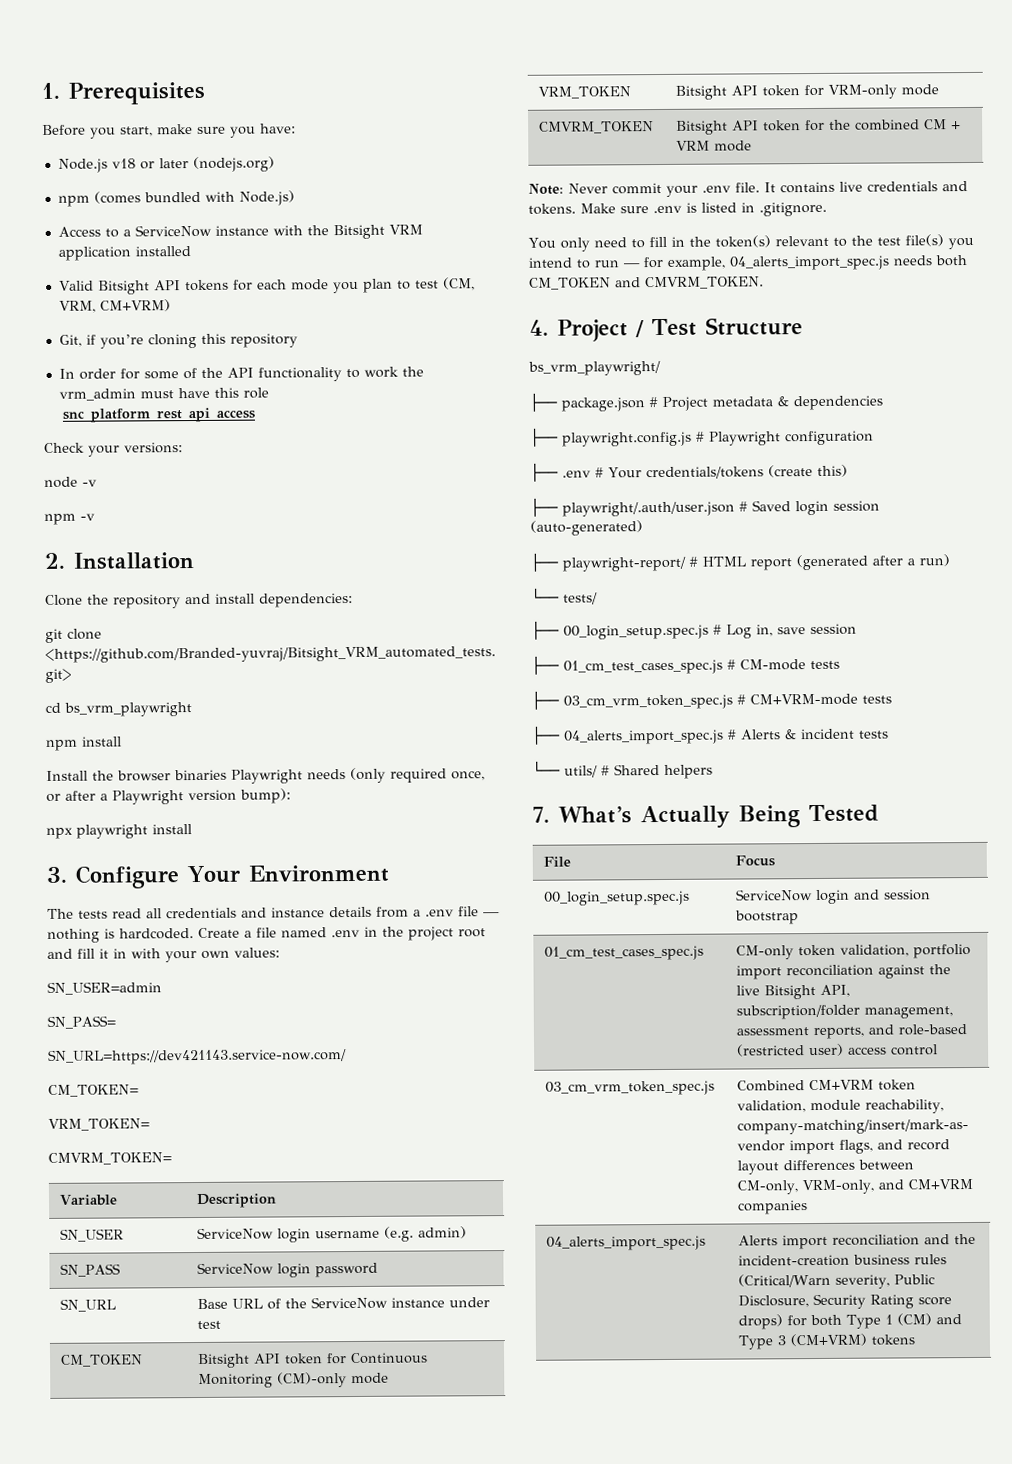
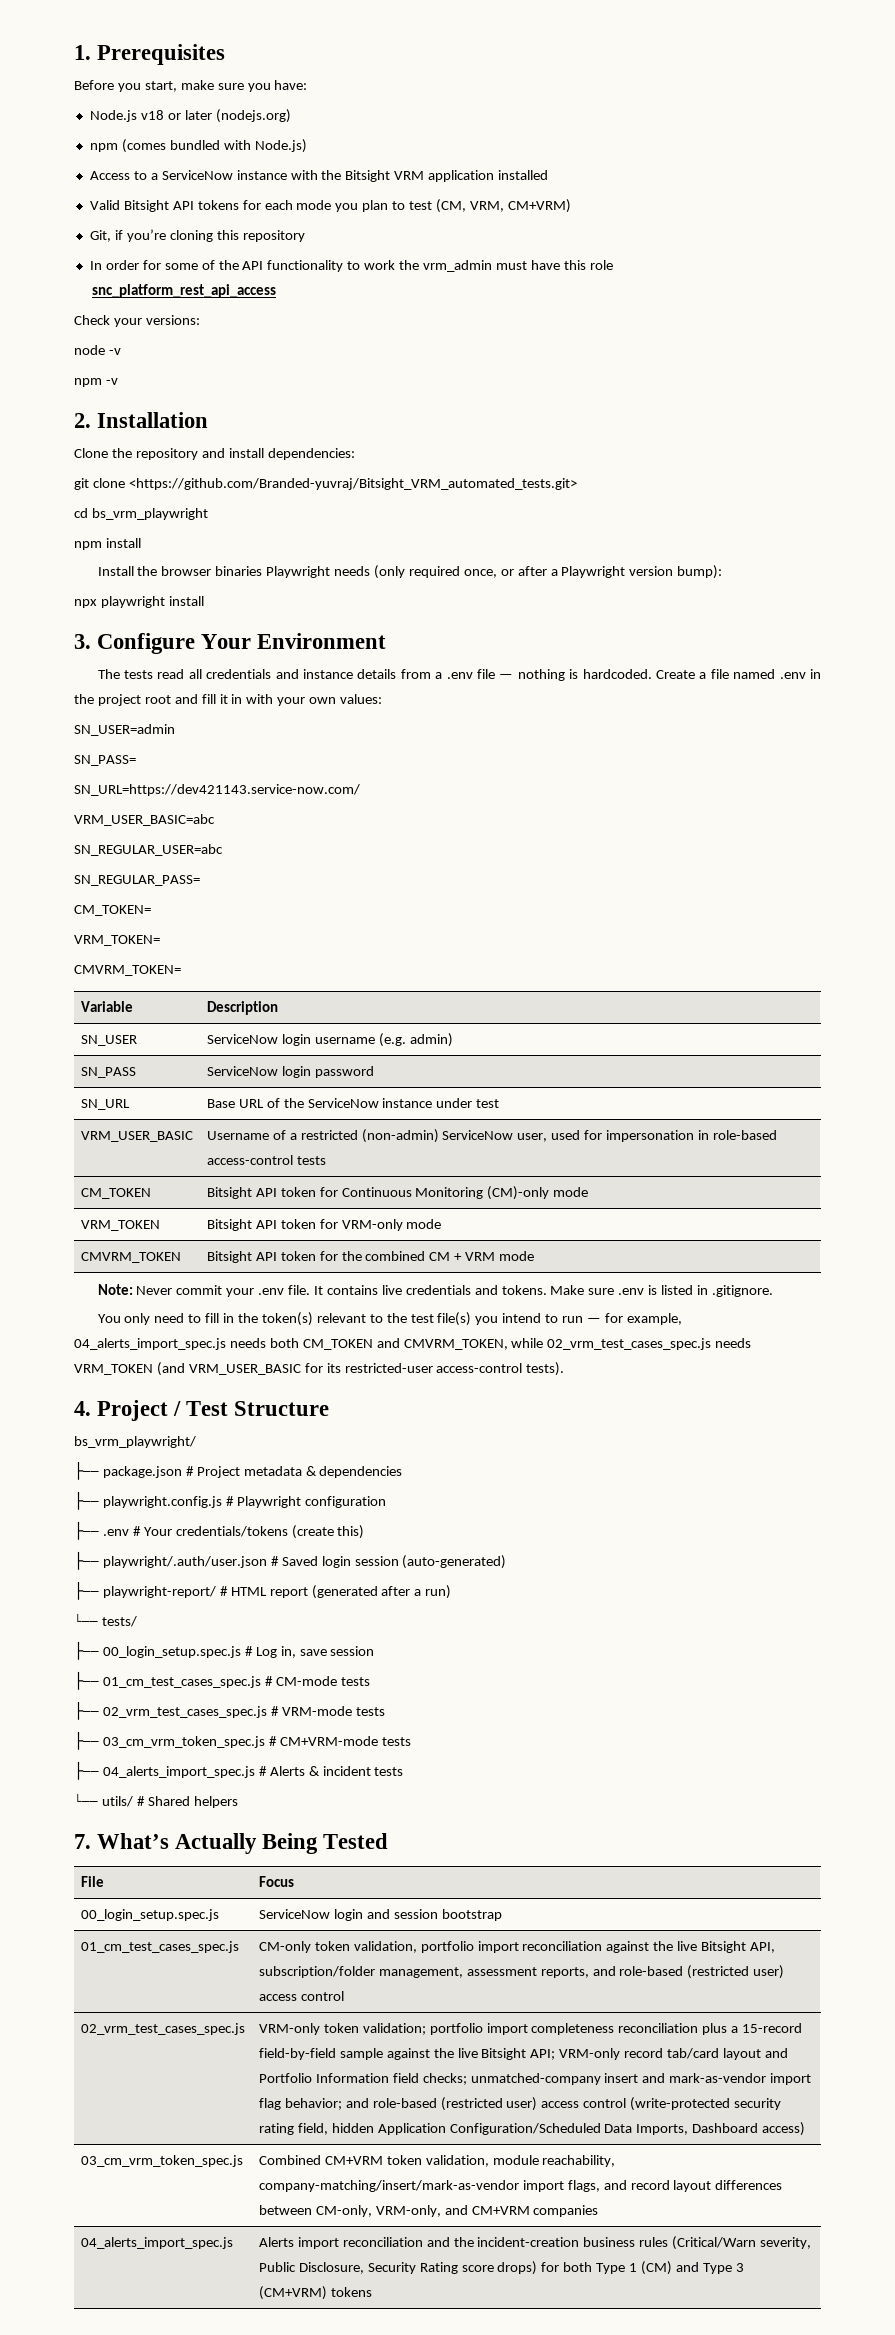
(347, 1056) none -> [74,814,215,826] [74,844,223,856] [74,875,200,886] // VRM_USER_BASIC=abc // SN_REGULAR_USER=abc // SN_REGULAR_PASS=
(222, 1325) none -> [80,1131,193,1142] [206,1129,777,1143] [206,1155,326,1165] // VRM_USER_BASIC | Username of a restricted (non-admin) ServiceNow user, used for impersonation in role-based access-control tests
[645,276,764,290] CMVRM_TOKEN. -> [403,1338,752,1350] [74,1362,565,1376] CMVRM_TOKEN, while 02_vrm_test_cases_spec.js needs VRM_TOKEN (and VRM_USER_BASIC for its restricted-user access-control tests).
(840, 665) none -> [74,1701,385,1720] // ├── 02_vrm_test_cases_spec.js # VRM-mode tests
(939, 1050) none -> [80,2023,245,2035] [258,2023,803,2035] [258,2048,788,2060] [258,2073,812,2085] [258,2097,782,2111] [258,2122,806,2136] // 02_vrm_test_cases_spec.js | VRM-only token validation; portfolio import completeness reconciliation plus a 15-record field-by-field sample against the live Bitsight API; VRM-only record tab/card layout and Portfolio Information field checks; unmatched-company insert and mark-as-vendor import flag behavior; and role-based (restricted user) access control (write-protected security rating field, hidden Application Configuration/Scheduled Data Imports, Dashboard access)

